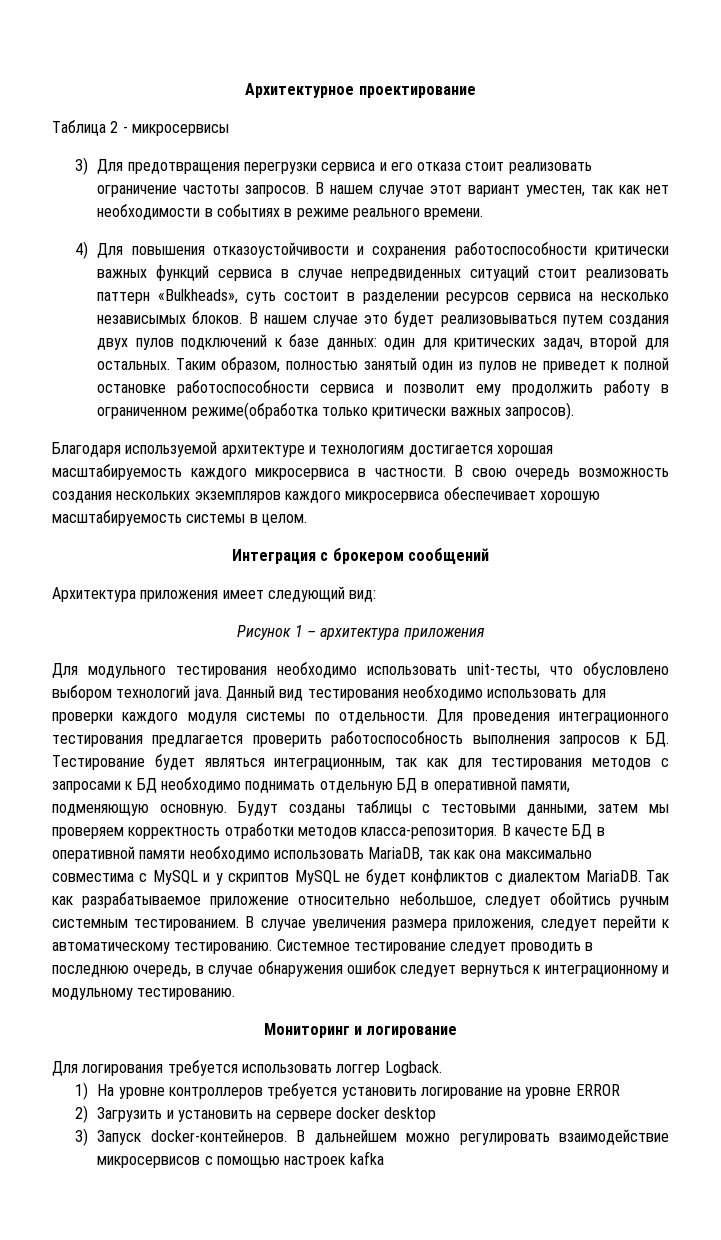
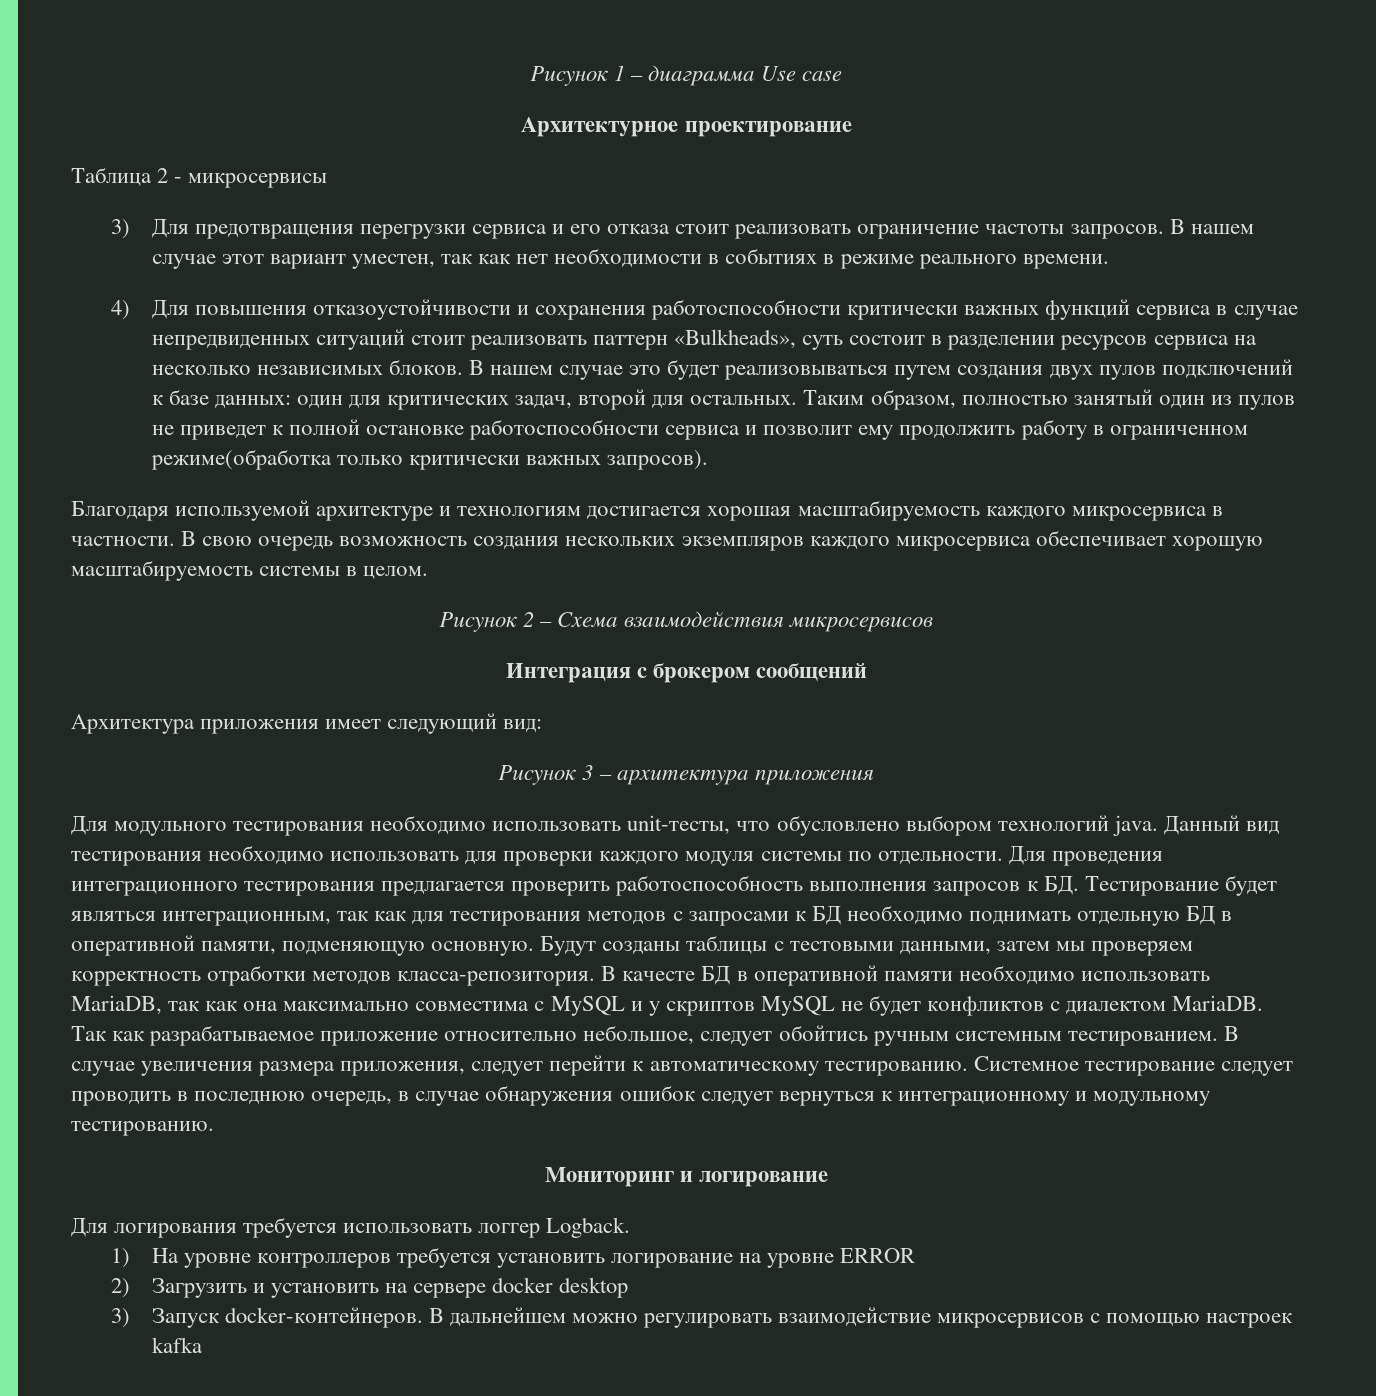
(245, 90) none -> [529,65,843,86] Рисунок 1 – диаграмма Use case //
[97,315,187,324] независымых -> [256,365,383,375] независимых
(307, 520) none -> [438,611,934,632] // Рисунок 2 – Схема взаимодействия микросервисов
[294,625,303,637] 1 -> [582,765,594,780] 3

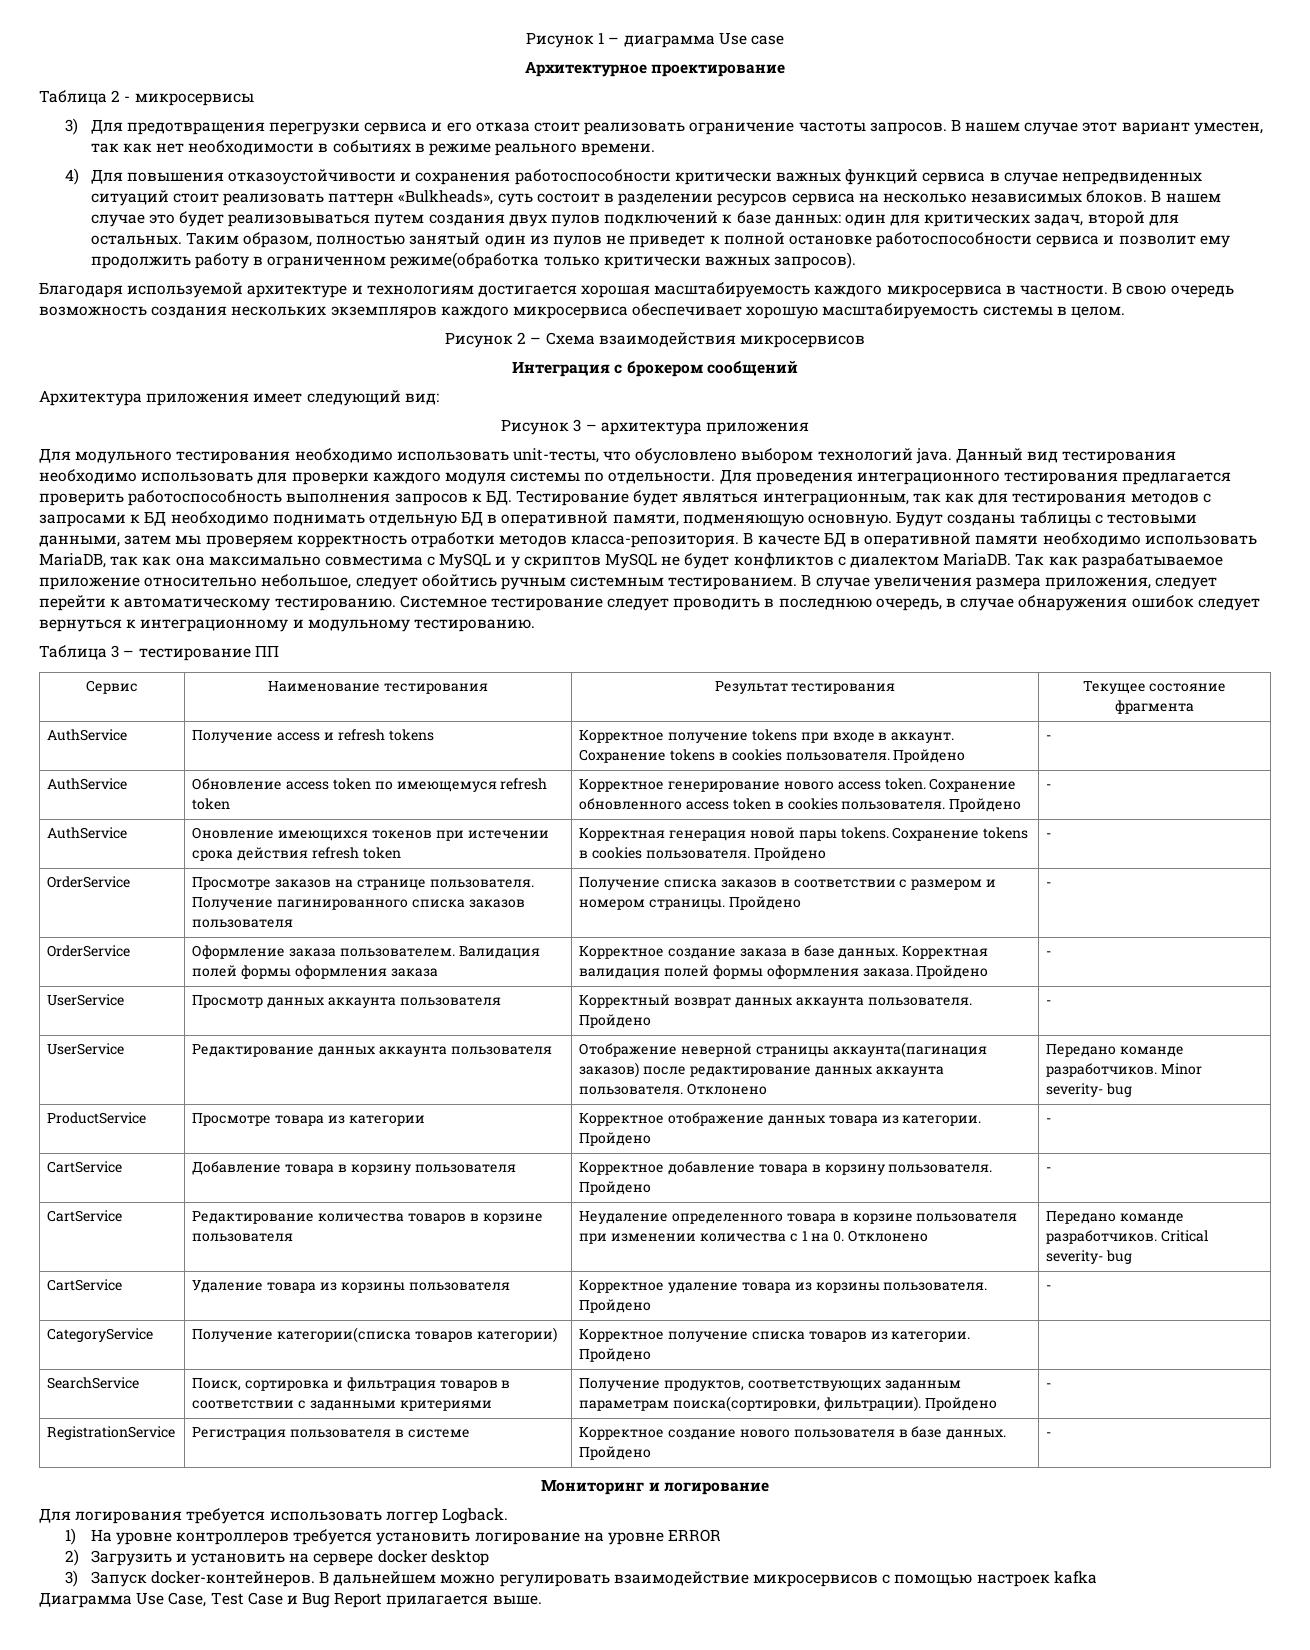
(214, 1128) none -> [39,645,279,661] [86,680,138,694] [268,681,488,694] [714,681,896,694] [1082,681,1227,694] [1115,700,1194,714] [47,729,128,741] [192,729,434,743] [579,729,955,743] [579,749,966,763] [1046,735,1052,740] [47,778,128,790] [192,778,548,792] [192,798,231,810] [579,778,1017,792] [579,798,1022,812] [1046,784,1052,789] [47,827,128,839] [192,827,549,841] [192,847,401,861] [579,827,1029,841] [579,847,826,861] [1046,833,1052,838] [47,876,131,888] [192,877,534,890] [192,897,525,910] [192,919,294,928] [579,877,996,890] [579,896,802,910] [1046,882,1052,887] [47,945,131,957] [192,945,540,959] [192,965,438,979] [579,945,989,959] [579,965,989,979] [1046,951,1052,956] [47,994,125,1006] [192,995,501,1008] [579,994,972,1008] [579,1014,652,1028] [1046,1000,1052,1005] [47,1043,125,1055] [192,1044,552,1057] [579,1042,987,1058] [579,1062,944,1078] [579,1083,768,1095] [1046,1044,1185,1057] [1046,1063,1203,1077] [1046,1083,1133,1097] [47,1112,147,1124] [192,1113,425,1126] [579,1112,982,1126] [579,1132,652,1146] [1046,1118,1052,1123] [47,1161,123,1173] [192,1161,516,1175] [579,1161,993,1175] [579,1181,652,1195] [1046,1167,1052,1172] [47,1210,123,1222] [192,1211,543,1224] [192,1233,294,1242] [579,1211,1018,1224] [579,1230,928,1244] [1046,1211,1185,1224] [1046,1230,1209,1244] [1046,1250,1133,1264] [47,1279,123,1291] [192,1280,510,1293] [579,1279,988,1293] [579,1299,652,1313] [1046,1285,1052,1290] [47,1328,154,1342] [192,1327,557,1343] [579,1328,971,1342] [579,1348,652,1362] [47,1377,140,1389] [192,1377,511,1391] [192,1400,492,1411] [579,1378,961,1391] [579,1396,997,1412] [1046,1383,1052,1388] [47,1426,176,1440] [192,1427,470,1440] [579,1426,1007,1440] [579,1446,652,1460] [1046,1432,1052,1437] // Таблица 3 – тестирование ПП // Сервис | Наименование тестирования | Результат тестирования | Текущее состояние фрагмента // AuthService | Получение access и refresh tokens | Корректное получение tokens при входе в аккаунт. Сохранение tokens в cookies пользователя. Пройдено | - // AuthService | Обновление access token по имеющемуся refresh token | Корректное генерирование нового access token. Сохранение обновленного access token в cookies пользователя. Пройдено | - // AuthService | Оновление имеющихся токенов при истечении срока действия refresh token | Корректная генерация новой пары tokens. Сохранение tokens в cookies пользователя. Пройдено | - // OrderService | Просмотре заказов на странице пользователя. Получение пагинированного списка заказов пользователя | Получение списка заказов в соответствии с размером и номером страницы. Пройдено | - // OrderService | Оформление заказа пользователем. Валидация полей формы оформления заказа | Корректное создание заказа в базе данных. Корректная валидация полей формы оформления заказа. Пройдено | - // UserService | Просмотр данных аккаунта пользователя | Корректный возврат данных аккаунта пользователя. Пройдено | - // UserService | Редактирование данных аккаунта пользователя | Отображение неверной страницы аккаунта(пагинация заказов) после редактирование данных аккаунта пользователя. Отклонено | Передано команде разработчиков. Minor severity- bug // ProductService | Просмотре товара из категории | Корректное отображение данных товара из категории. Пройдено | - // CartService | Добавление товара в корзину пользователя | Корректное добавление товара в корзину пользователя. Пройдено | - // CartService | Редактирование количества товаров в корзине пользователя | Неудаление определенного товара в корзине пользователя при изменении количества с 1 на 0. Отклонено | Передано команде разработчиков. Critical severity- bug // CartService | Удаление товара из корзины пользователя | Корректное удаление товара из корзины пользователя. Пройдено | - // CategoryService | Получение категории(списка товаров категории) | Корректное получение списка товаров из категории. Пройдено | // SearchService | Поиск, сортировка и фильтрация товаров в соответствии с заданными критериями | Получение продуктов, соответствующих заданным параметрам поиска(сортировки, фильтрации). Пройдено | - // RegistrationService | Регистрация пользователя в системе | Корректное создание нового пользователя в базе данных. Пройдено | -
(202, 1345) none -> [39,1592,542,1608] // Диаграмма Use Case, Test Case и Bug Report прилагается выше.

